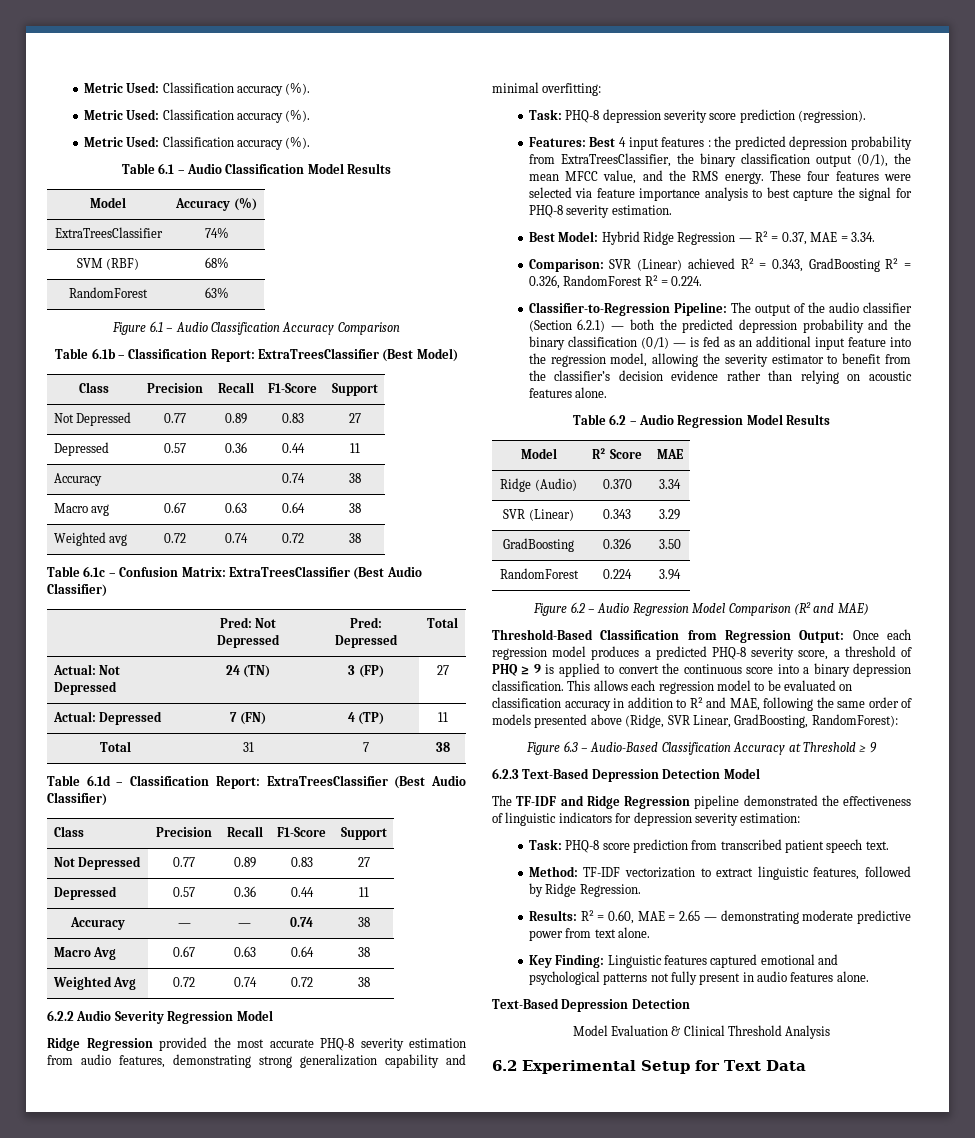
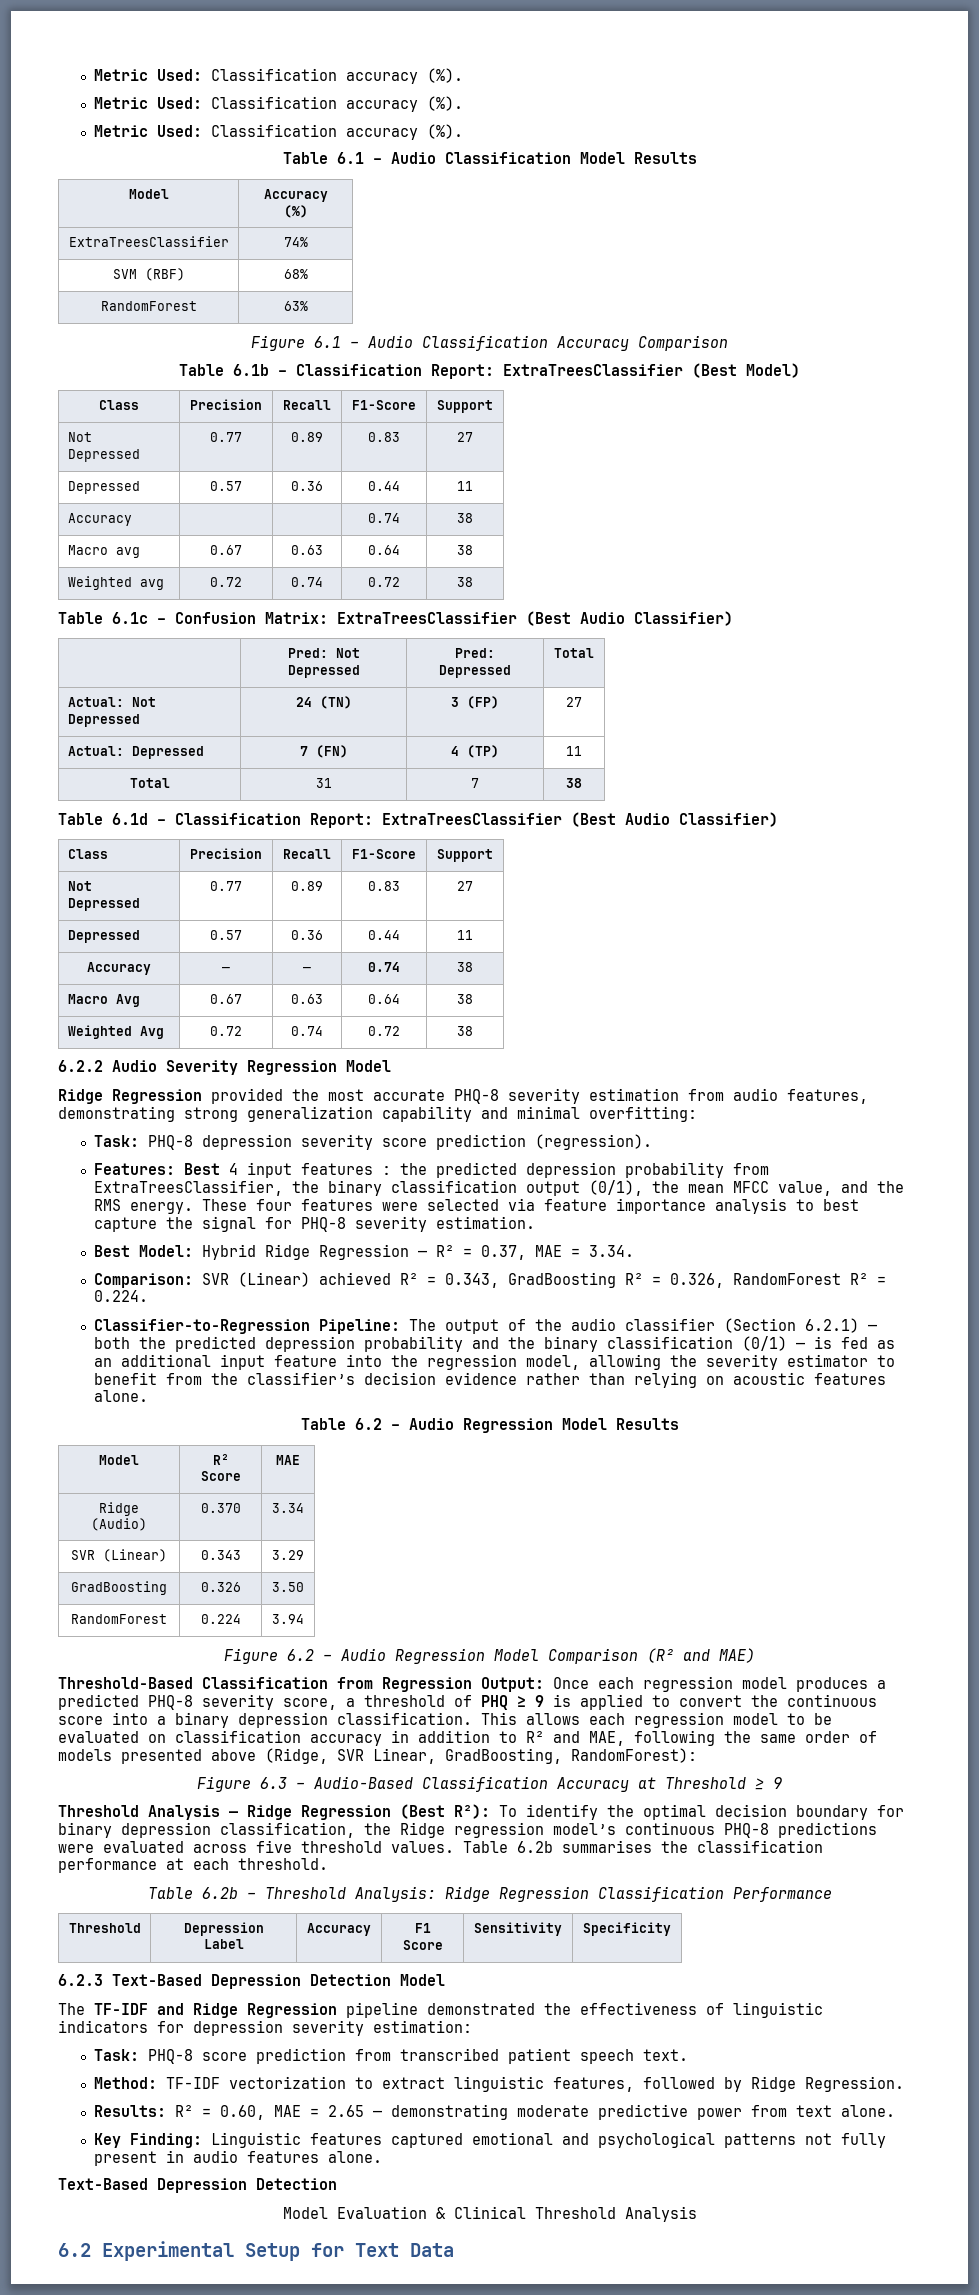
(877, 747) none -> [58,1804,904,1820] [58,1822,877,1838] [58,1840,823,1853] [58,1858,328,1873] [147,1886,832,1902] [68,1923,141,1933] [183,1922,264,1936] [203,1939,244,1949] [307,1923,371,1936] [414,1923,431,1933] [402,1940,443,1950] [474,1922,562,1936] [583,1922,671,1936] // Threshold Analysis — Ridge Regression (Best R²): To identify the optimal decision boundary for binary depression classification, the Ridge regression model’s continuous PHQ-8 predictions were evaluated across five threshold values. Table 6.2b summarises the classification performance at each threshold. // Table 6.2b – Threshold Analysis: Ridge Regression Classification Performance // Threshold | Depression Label | Accuracy | F1 Score | Sensitivity | Specificity

